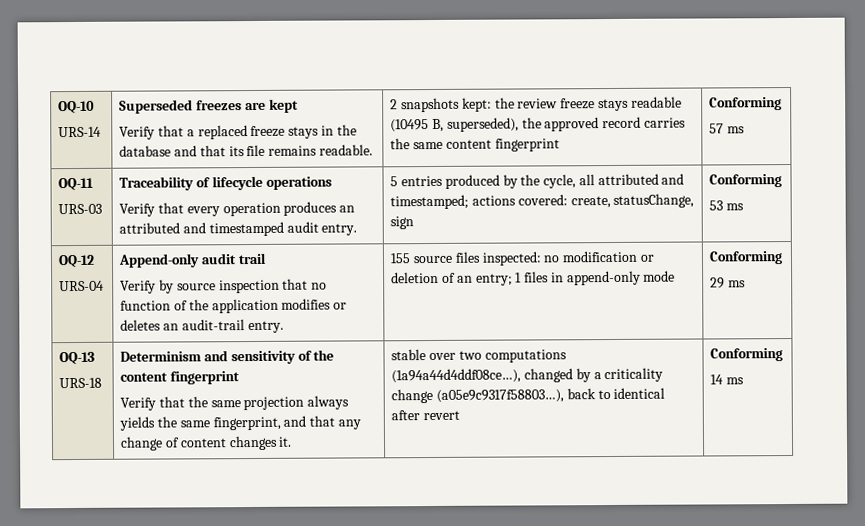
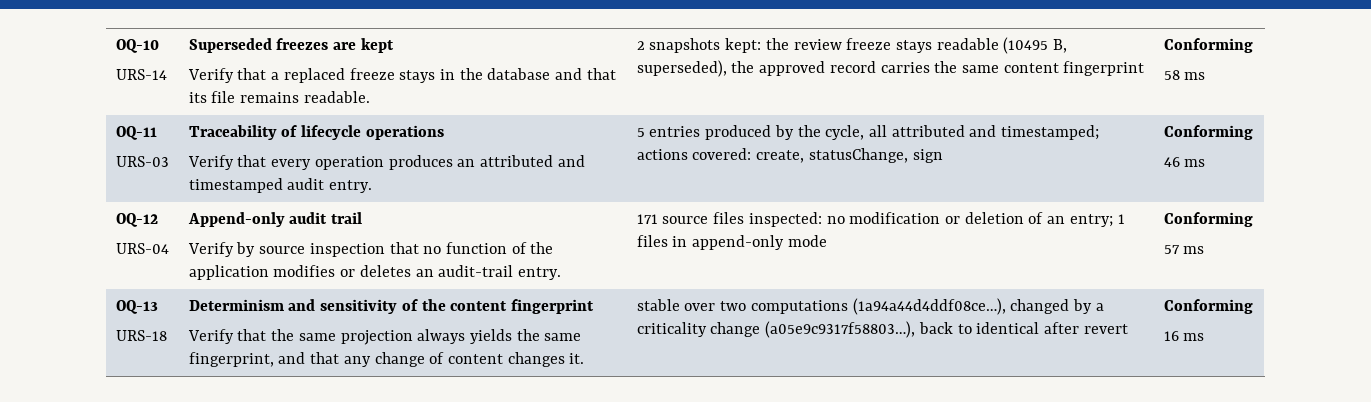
[709,123,725,134] 57 -> [1163,70,1180,80] 58
[709,200,724,211] 53 -> [1163,157,1180,167] 46
[390,253,412,264] 155 -> [636,214,658,224] 171
[710,277,726,289] 29 -> [1163,245,1180,254] 57
[710,374,724,385] 14 -> [1163,331,1179,341] 16

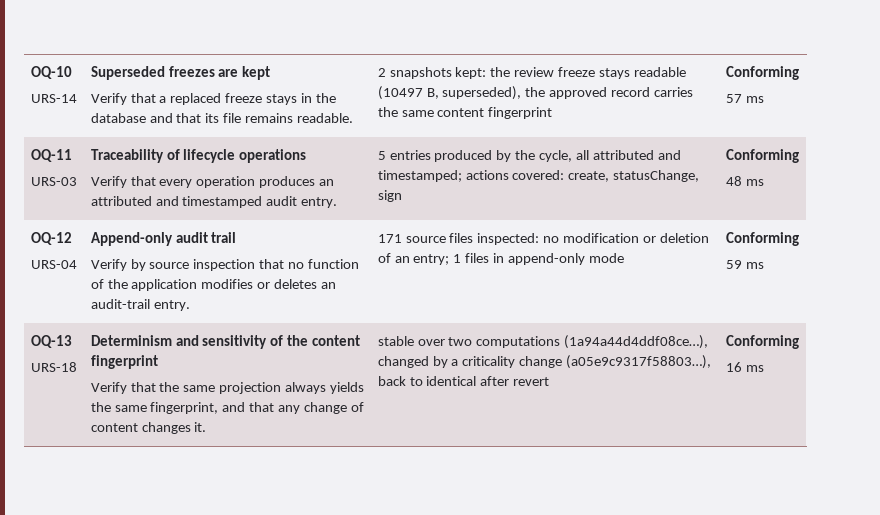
[1003,37,1049,54] (10495 -> [377,86,423,100] (10497
[1163,70,1180,80] 58 -> [725,94,742,103] 57
[1163,157,1180,167] 46 -> [725,176,742,186] 48
[1163,245,1180,254] 57 -> [725,260,742,269] 59

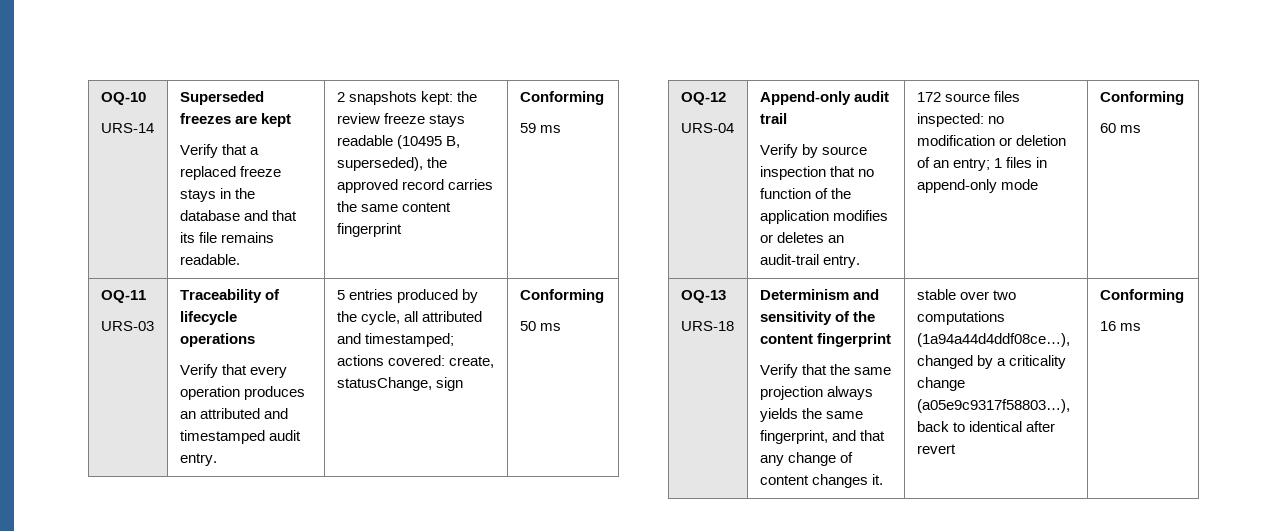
[377,86,423,100] (10497 -> [396,135,442,149] (10495
[725,94,742,103] 57 -> [519,123,536,133] 59
[725,176,742,186] 48 -> [519,321,536,331] 50
[377,234,402,243] 171 -> [916,92,941,102] 172
[725,260,742,269] 59 -> [1099,123,1116,133] 60

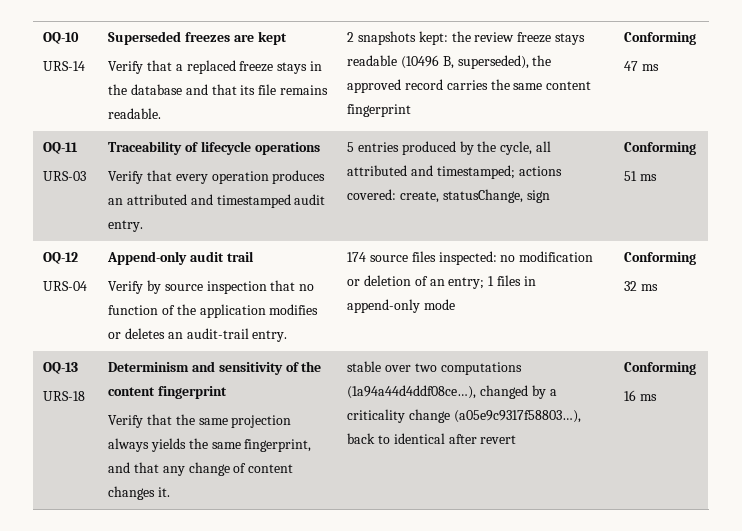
[396,135,442,149] (10495 -> [400,55,439,69] (10496
[519,123,536,133] 59 -> [624,61,639,71] 47
[519,321,536,331] 50 -> [624,171,638,181] 51
[916,92,941,102] 172 -> [347,252,367,262] 174
[1099,123,1116,133] 60 -> [624,281,638,291] 32

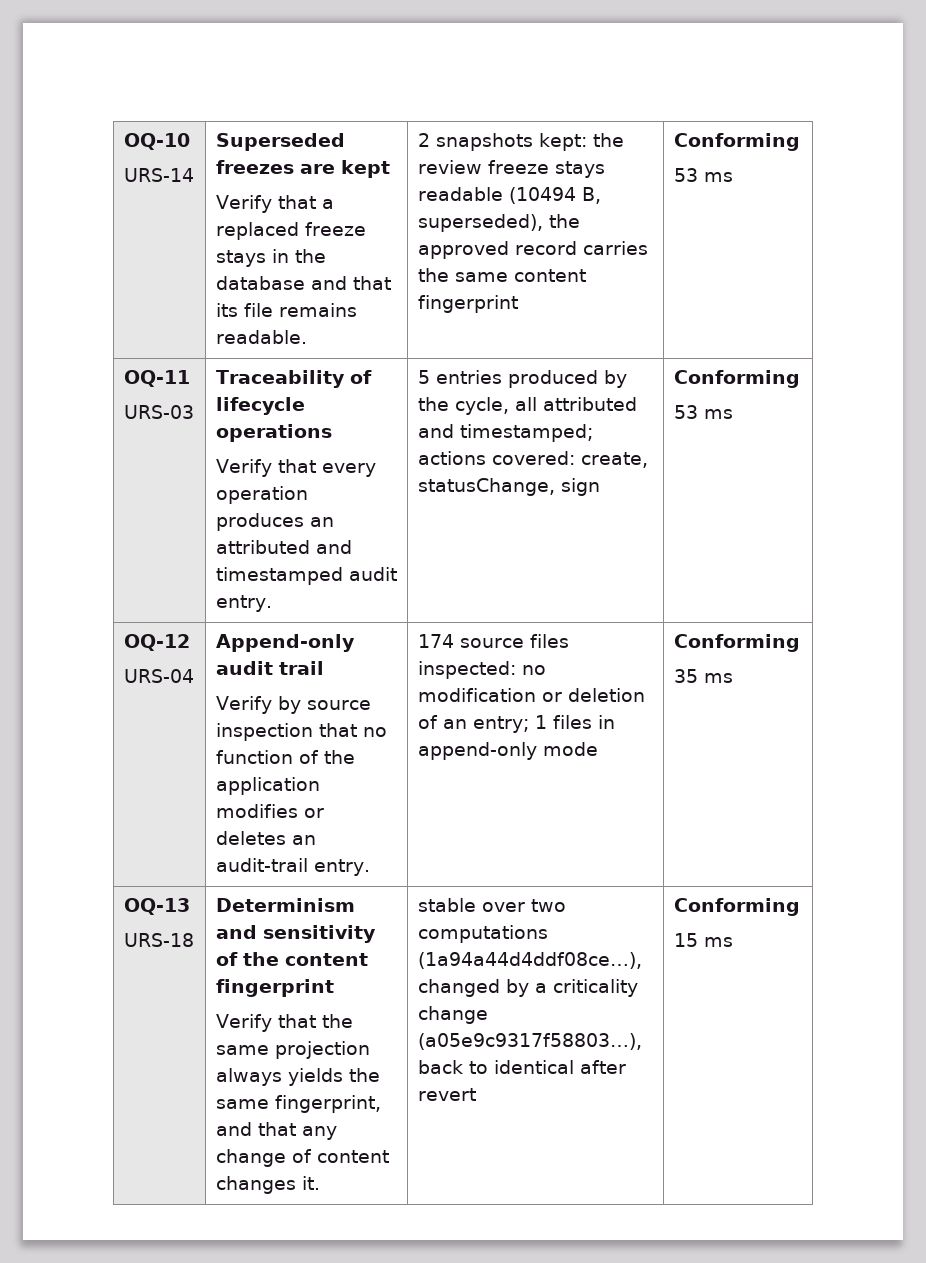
[400,55,439,69] (10496 -> [508,187,576,204] (10494
[624,61,639,71] 47 -> [673,168,698,182] 53
[624,171,638,181] 51 -> [673,405,698,419] 53
[624,281,638,291] 32 -> [673,669,698,683] 35
[624,390,637,401] 16 -> [673,933,698,947] 15

